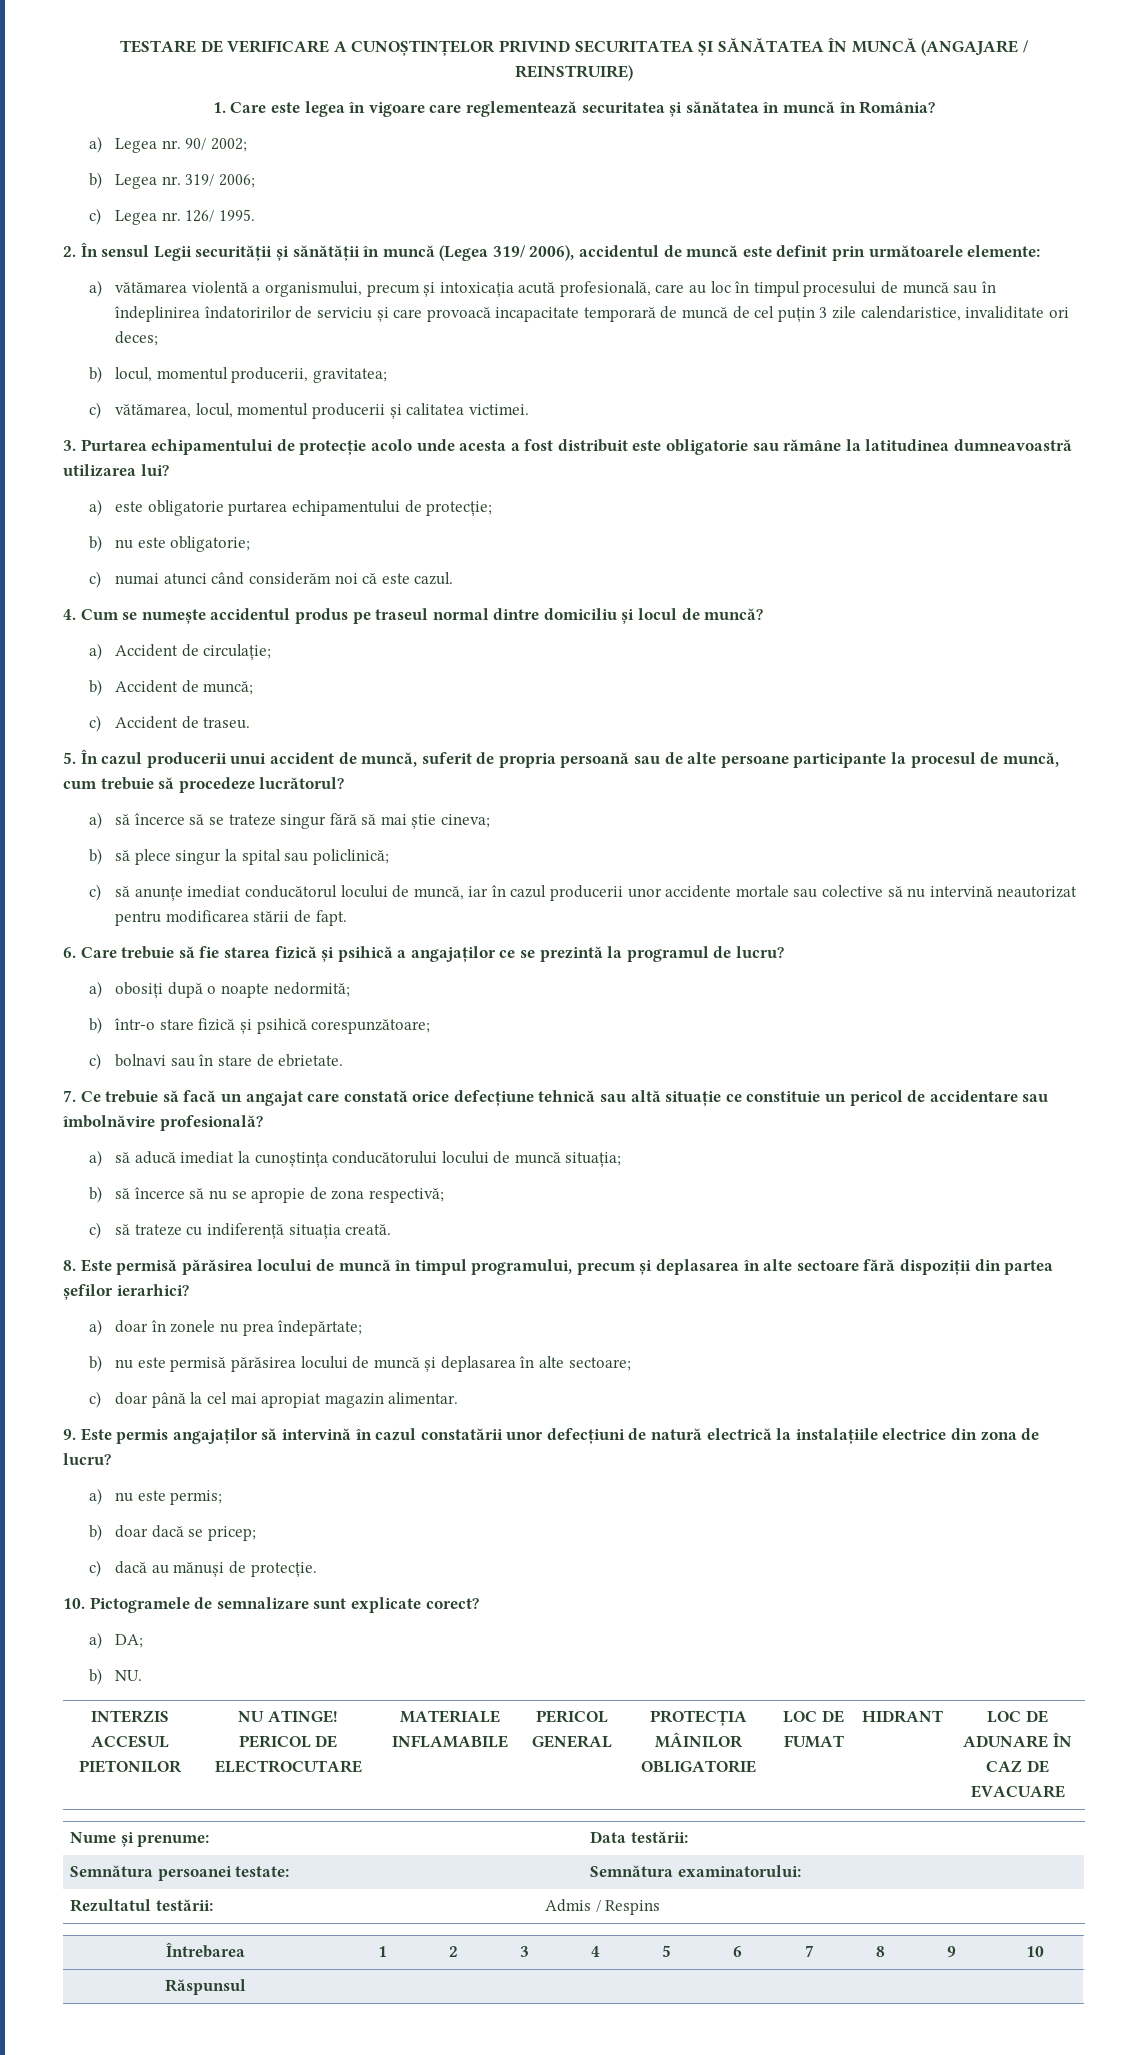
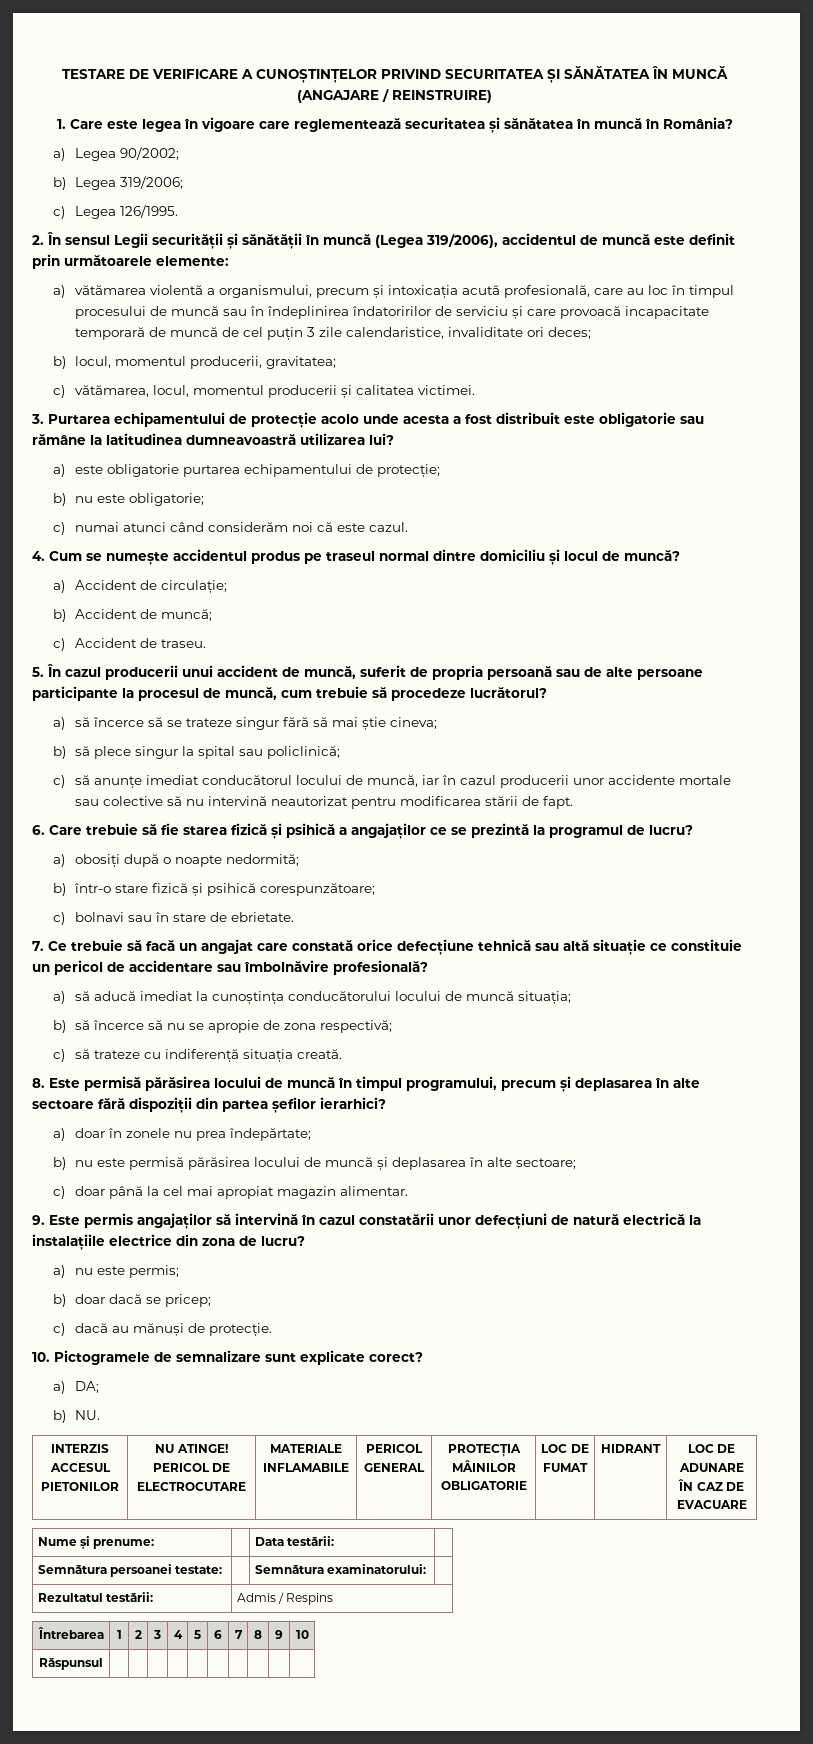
[161,138,247,152] nr. 90/ 2002; -> [119,147,179,160] 90/2002;
[161,174,255,188] nr. 319/ 2006; -> [119,176,183,189] 319/2006;
[161,209,255,222] nr. 126/ 1995. -> [119,205,178,218] 126/1995.
[492,245,575,261] 319/ 2006), -> [426,234,498,248] 319/2006),

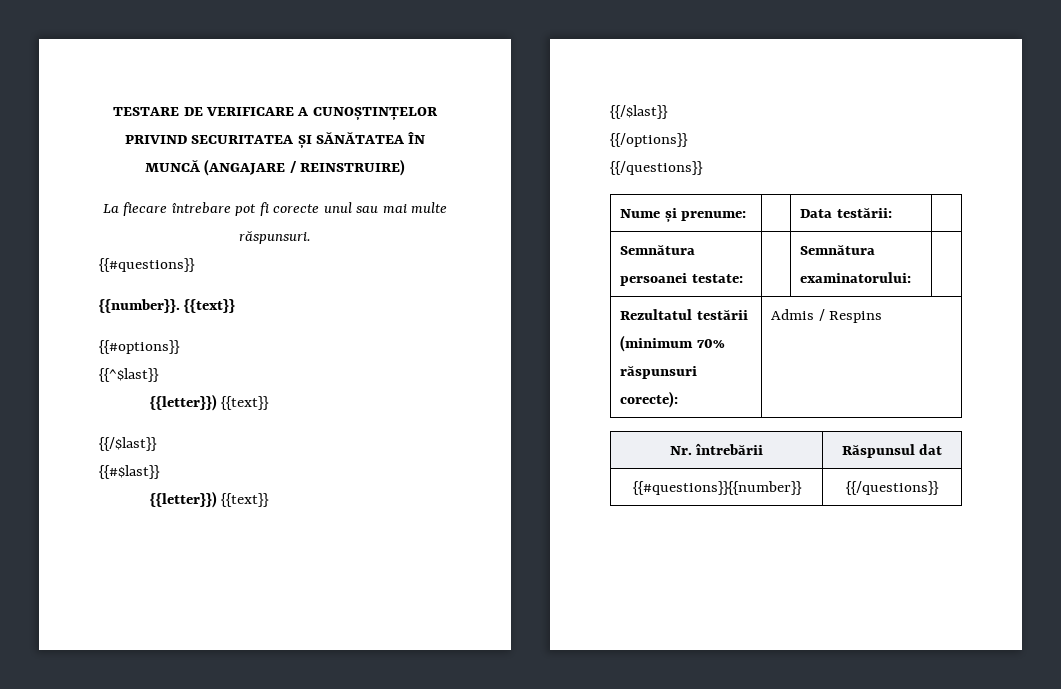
[56,117,733,133] [53,147,179,161] [53,176,183,190] [53,205,178,219] [32,232,735,249] [32,254,229,269] [53,285,734,299] [74,306,709,320] [74,327,591,341] [53,356,336,369] [53,385,475,399] [31,412,704,428] [32,433,394,445] [53,464,440,478] [53,493,204,506] [53,522,408,535] [32,549,680,565] [53,580,227,594] [53,609,212,622] [53,638,206,651] [32,664,703,680] [32,686,547,701] [53,717,437,731] [53,746,340,759] [53,775,731,789] [74,796,573,809] [32,823,693,839] [53,854,299,868] [53,883,375,897] [53,912,294,925] [32,939,742,955] [32,960,428,975] [53,991,571,1005] [53,1020,392,1033] [53,1049,342,1063] [32,1076,700,1092] [32,1097,386,1113] [53,1128,311,1141] [53,1157,576,1171] [53,1186,408,1199] [32,1213,701,1229] [32,1234,305,1250] [53,1265,179,1278] [53,1294,211,1307] [53,1323,272,1337] [32,1350,423,1365] [53,1381,99,1394] [53,1410,100,1423] [51,1444,109,1453] [49,1463,111,1472] [41,1482,119,1491] [155,1444,228,1453] [152,1463,231,1472] [137,1482,246,1491] [270,1444,342,1453] [263,1463,349,1472] [366,1444,423,1453] [364,1463,425,1472] [447,1444,521,1457] [451,1460,516,1472] [440,1481,527,1490] [541,1444,589,1453] [543,1463,588,1472] [601,1444,661,1453] [687,1444,736,1453] [678,1463,744,1472] [678,1479,744,1491] [676,1500,747,1509] 1. Care este legea în vigoare care reglementează securitatea și sănătatea în muncă în România? // a) Legea 90/2002; // b) Legea 319/2006; // c) Legea 126/1995. // 2. În sensul Legii securității și sănătății în muncă (Legea 319/2006), accidentul de muncă este definit prin următoarele elemente: // a) vătămarea violentă a organismului, precum și intoxicația acută profesională, care au loc în timpul procesului de muncă sau în îndeplinirea îndatoririlor de serviciu și care provoacă incapacitate temporară de muncă de cel puțin 3 zile calendaristice, invaliditate ori deces; // b) locul, momentul producerii, gravitatea; // c) vătămarea, locul, momentul producerii și calitatea victimei. // 3. Purtarea echipamentului de protecție acolo unde acesta a fost distribuit este obligatorie sau rămâne la latitudinea dumneavoastră utilizarea lui? // a) este obligatorie purtarea echipamentului de protecție; // b) nu este obligatorie; // c) numai atunci când considerăm noi că este cazul. // 4. Cum se numește accidentul produs pe traseul normal dintre domiciliu și locul de muncă? // a) Accident de circulație; // b) Accident de muncă; // c) Accident de traseu. // 5. În cazul producerii unui accident de muncă, suferit de propria persoană sau de alte persoane participante la procesul de muncă, cum trebuie să procedeze lucrătorul? // a) să încerce să se trateze singur fără să mai știe cineva; // b) să plece singur la spital sau policlinică; // c) să anunțe imediat conducătorul locului de muncă, iar în cazul producerii unor accidente mortale sau colective să nu intervină neautorizat pentru modificarea stării de fapt. // 6. Care trebuie să fie starea fizică și psihică a angajaților ce se prezintă la programul de lucru? // a) obosiți după o noapte nedormită; // b) într-o stare fizică și psihică corespunzătoare; // c) bolnavi sau în stare de ebrietate. // 7. Ce trebuie să facă un angajat care constată orice defecțiune tehnică sau altă situație ce constituie un pericol de accidentare sau îmbolnăvire profesională? // a) să aducă imediat la cunoștința conducătorului locului de muncă situația; // b) să încerce să nu se apropie de zona respectivă; // c) să trateze cu indiferență situația creată. // 8. Este permisă părăsirea locului de muncă în timpul programului, precum și deplasarea în alte sectoare fără dispoziții din partea șefilor ierarhici? // a) doar în zonele nu prea îndepărtate; // b) nu este permisă părăsirea locului de muncă și deplasarea în alte sectoare; // c) doar până la cel mai apropiat magazin alimentar. // 9. Este permis angajaților să intervină în cazul constatării unor defecțiuni de natură electrică la instalațiile electrice din zona de lucru? // a) nu este permis; // b) doar dacă se pricep; // c) dacă au mănuși de protecție. // 10. Pictogramele de semnalizare sunt explicate corect? // a) DA; // b) NU. // INTERZIS ACCESUL PIETONILOR | NU ATINGE! PERICOL DE ELECTROCUTARE | MATERIALE INFLAMABILE | PERICOL GENERAL | PROTECȚIA MÂINILOR OBLIGATORIE | LOC DE FUMAT | HIDRANT | LOC DE ADUNARE ÎN CAZ DE EVACUARE -> [102,202,448,216] [239,231,311,244] [99,258,195,272] [99,299,236,313] [99,340,180,354] [99,368,159,382] [149,394,269,411] [99,437,157,451] [99,465,160,479] [149,491,269,508] [610,105,668,119] [610,133,688,147] [610,161,703,175] La fiecare întrebare pot fi corecte unul sau mai multe răspunsuri. // {{#questions}} // {{number}}. {{text}} // {{#options}} // {{^$last}} // {{letter}}) {{text}} // {{/$last}} // {{#$last}} // {{letter}}) {{text}} // {{/$last}} // {{/options}} // {{/questions}}
[106,1592,154,1602] [236,1592,334,1605] [37,1627,104,1639] [116,1630,122,1639] [134,1630,142,1639] [153,1630,161,1639] [173,1630,183,1639] [194,1630,201,1639] [214,1630,222,1639] [234,1630,243,1639] [254,1630,262,1639] [275,1630,283,1639] [295,1630,309,1639] [39,1657,103,1670] testării: | Admis / Respins // Întrebarea | 1 | 2 | 3 | 4 | 5 | 6 | 7 | 8 | 9 | 10 // Răspunsul | | | | | | | | | | -> [696,310,748,320] [620,335,725,352] [620,366,698,379] [620,391,679,408] [771,309,883,323] [669,443,764,455] [841,444,943,458] [632,481,802,495] [846,481,939,495] testării (minimum 70% răspunsuri corecte): | Admis / Respins // Nr. întrebării | Răspunsul dat // {{#questions}}{{number}} | {{/questions}}

